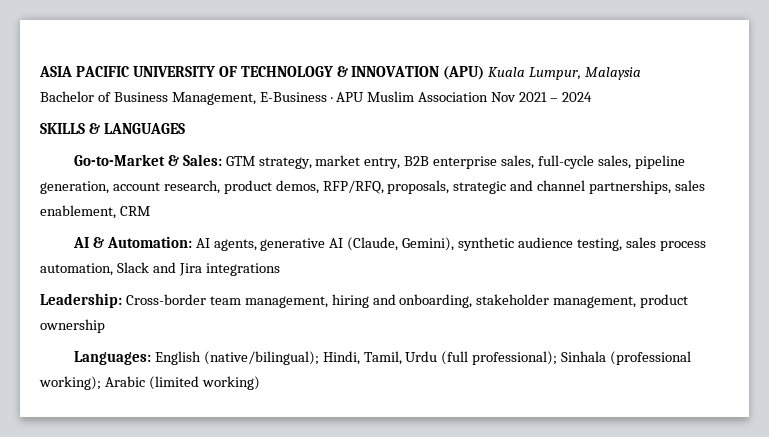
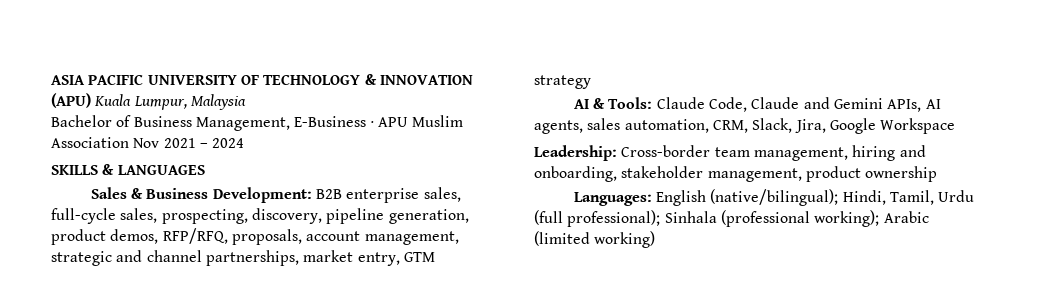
[73,154,401,169] Go-to-Market & Sales: GTM strategy, market entry, -> [90,187,312,203] Sales & Business Development:
[634,155,685,169] [40,180,220,194] pipeline generation, account research, -> [161,208,469,224] prospecting, discovery, pipeline generation,
(450, 187) none -> [306,231,459,245] account management,
[675,180,706,191] [40,205,150,219] [72,236,706,251] [40,262,280,276] sales enablement, CRM // AI & Automation: AI agents, generative AI (Claude, Gemini), synthetic audience testing, sales process automation, Slack and Jira integrations -> [303,250,435,266] [534,75,591,89] [573,97,941,112] [534,118,956,134] market entry, GTM strategy // AI & Tools: Claude Code, Claude and Gemini APIs, AI agents, sales automation, CRM, Slack, Jira, Google Workspace

